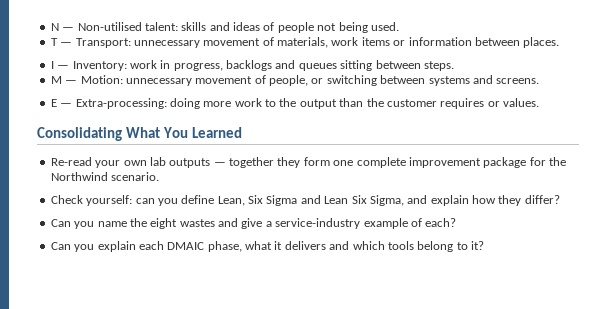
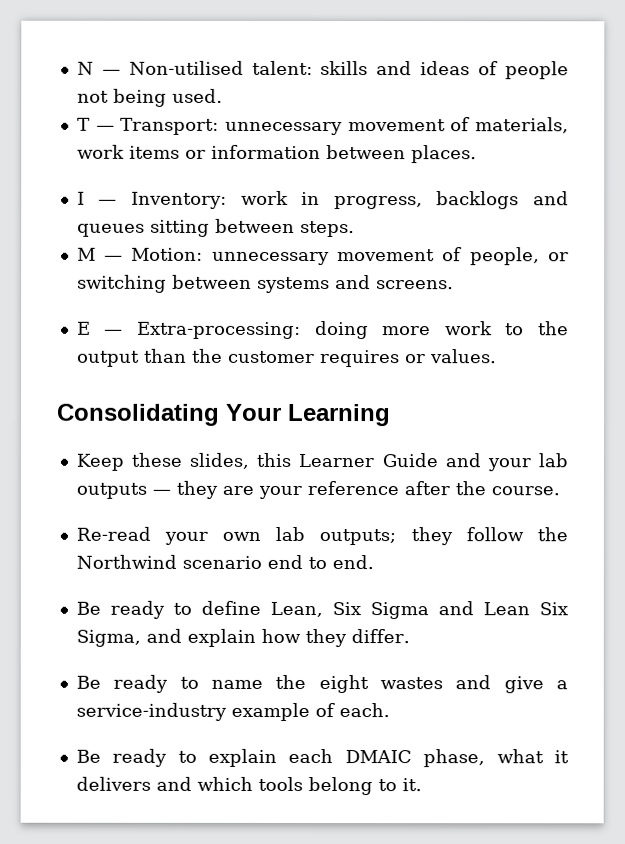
[125,127,242,138] [50,157,566,168] [50,172,160,181] [50,195,178,206] What You Learned // Re-read your own lab outputs — together they form one complete improvement package for the Northwind scenario. // Check yourself: can you -> [226,403,391,427] [75,452,568,472] [75,480,560,499] [75,526,568,546] [75,554,374,570] [75,600,192,619] Your Learning // Keep these slides, this Learner Guide and your lab outputs — they are your reference after the course. // Re-read your own lab outputs; they follow the Northwind scenario end to end. // Be ready to
[524,195,560,204] [50,219,95,229] differ? // Can you -> [350,629,410,644] [75,674,199,693] differ. // Be ready to
[425,218,457,227] [50,242,95,252] each? // Can you -> [338,703,390,718] [75,748,197,767] each. // Be ready to
[471,241,484,250] it? -> [401,778,422,792] it.

